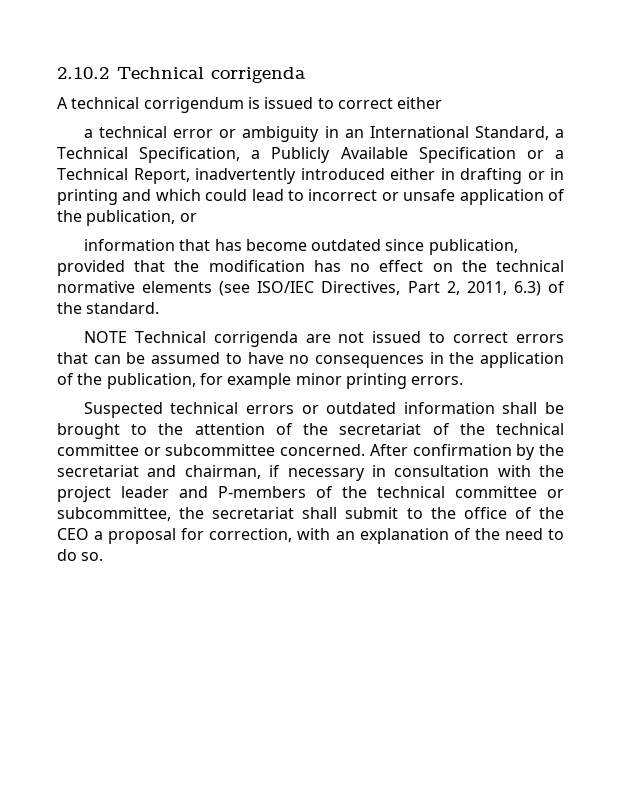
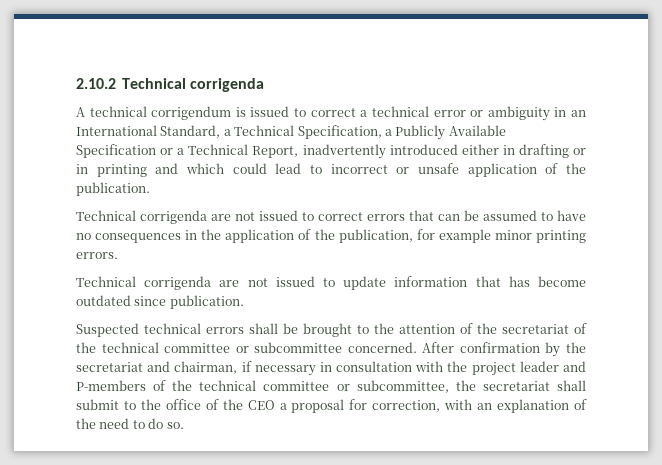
[397,97,443,109] either // -> (356, 112) none
[86,210,197,226] [83,239,518,255] [57,260,564,276] [57,281,565,296] [57,302,160,314] [83,331,127,343] publication, or // information that has become outdated since publication, provided that the modification has no effect on the technical normative elements (see ISO/IEC Directives, Part 2, 2011, 6.3) of the standard. // NOTE -> [76,182,150,196] publication. //
(464, 380) none -> [76,276,586,290] [76,295,244,309] // Technical corrigenda are not issued to update information that has become outdated since publication.
[301,402,495,414] or outdated information -> (244, 330) none

